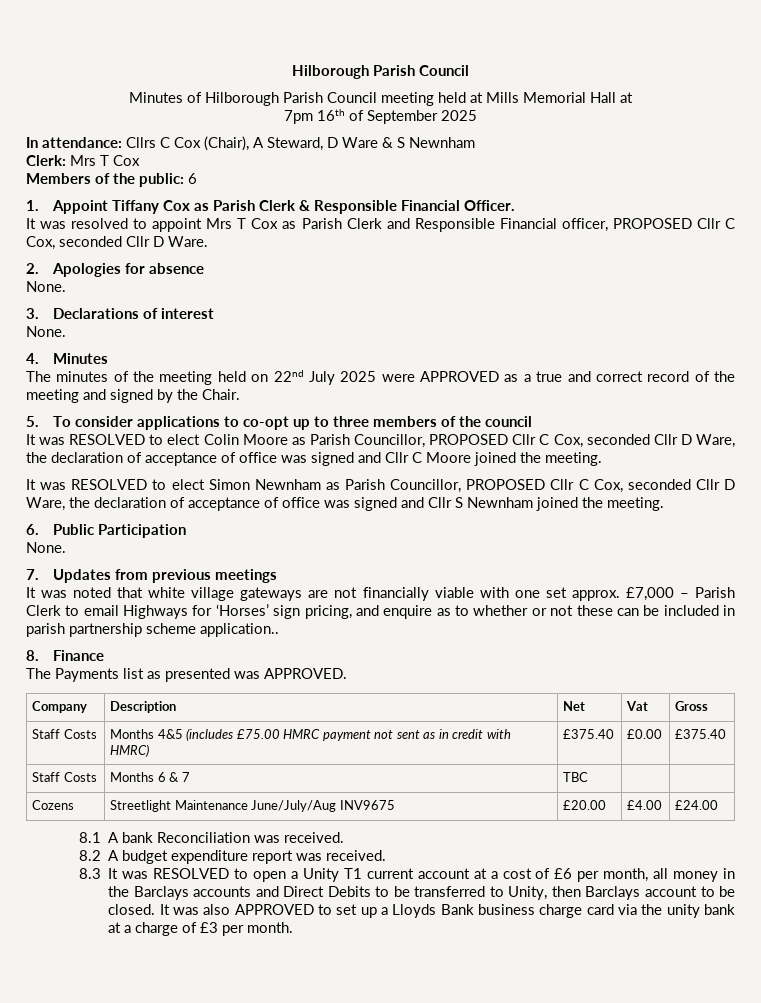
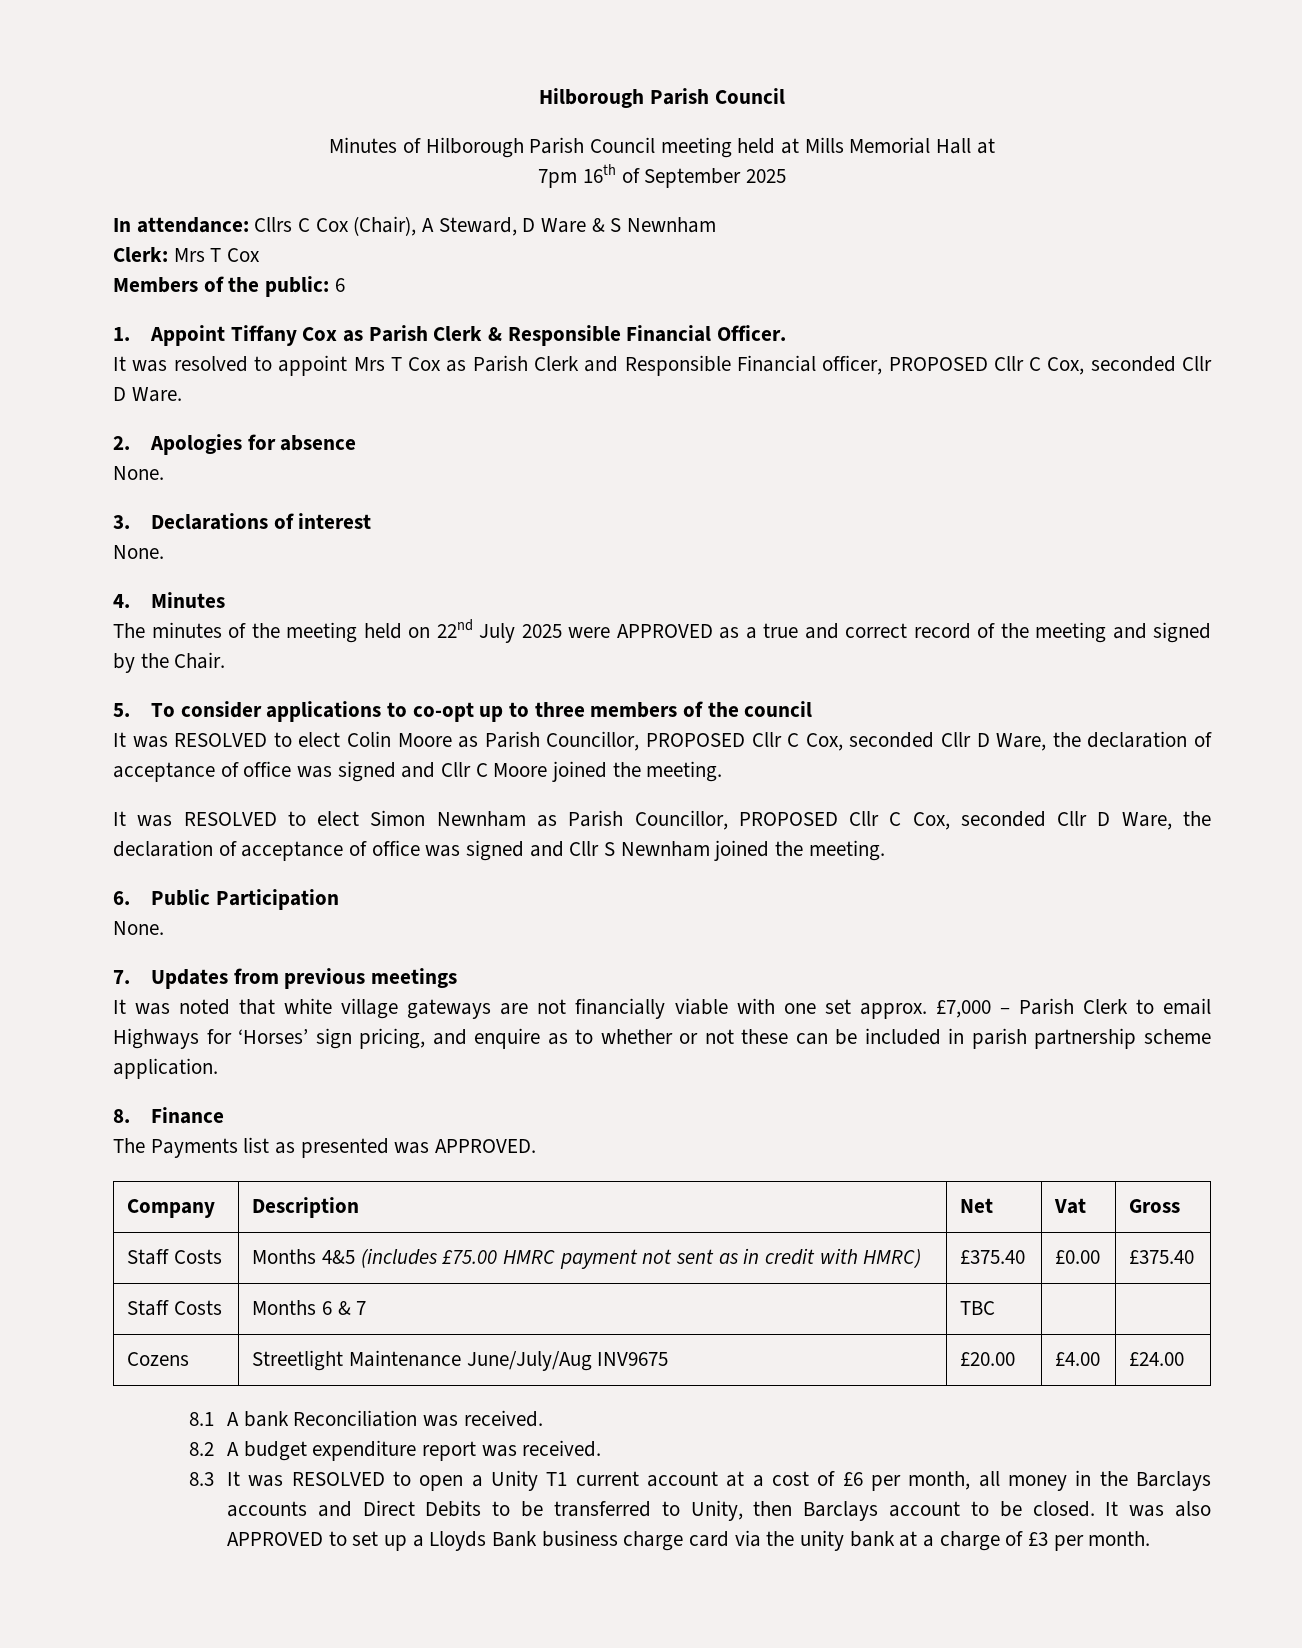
[200,623,279,637] application.. -> [113,1058,218,1079] application.

